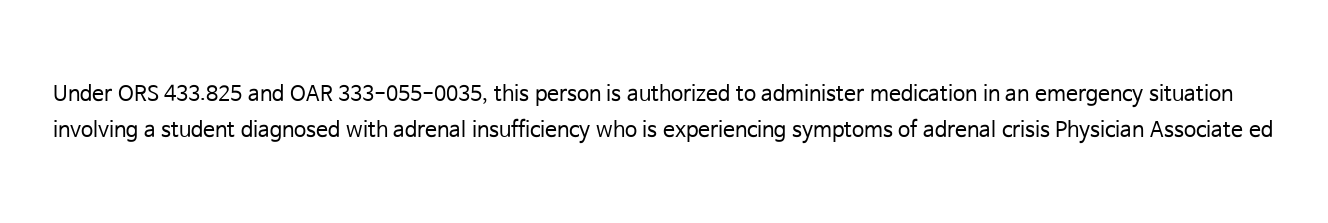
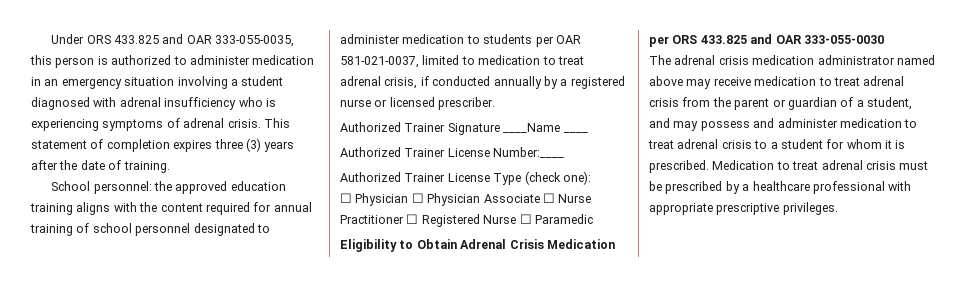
[1001,120,1273,144] crisis Physician Associate ed -> [227,118,290,128] [31,138,295,152] [31,160,170,173] [51,181,286,194] [30,202,312,215] [30,223,270,236] [340,34,581,47] [340,55,584,68] [340,76,625,89] [340,97,496,110] [340,122,588,135] [340,147,565,158] [340,171,591,185] [340,193,592,206] [340,214,593,227] [340,239,615,252] [649,34,884,47] [649,55,935,65] [649,76,905,89] [649,97,912,110] [649,118,918,131] [648,139,906,149] [649,160,929,173] [649,181,912,194] [649,202,838,215] crisis. This statement of completion expires three (3) years after the date of training. // School personnel: the approved education training aligns with the content required for annual training of school personnel designated to administer medication to students per OAR 581-021-0037, limited to medication to treat adrenal crisis, if conducted annually by a registered nurse or licensed prescriber. // Authorized Trainer Signature ____Name ____ // Authorized Trainer License Number:____ // Authorized Trainer License Type (check one): // ☐ Physician ☐ Physician Associate ☐ Nurse Practitioner ☐ Registered Nurse ☐ Paramedic // Eligibility to Obtain Adrenal Crisis Medication per ORS 433.825 and OAR 333-055-0030 // The adrenal crisis medication administrator named above may receive medication to treat adrenal crisis from the parent or guardian of a student, and may possess and administer medication to treat adrenal crisis to a student for whom it is prescribed. Medication to treat adrenal crisis must be prescribed by a healthcare professional with appropriate prescriptive privileges.

